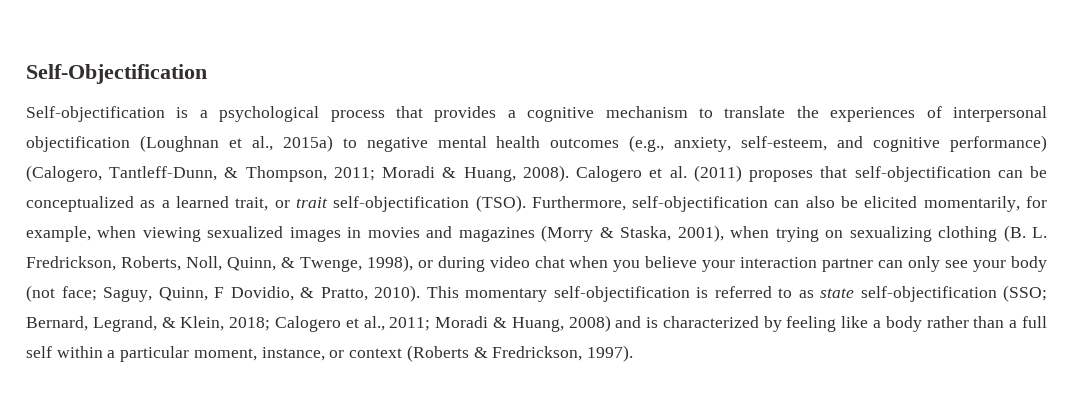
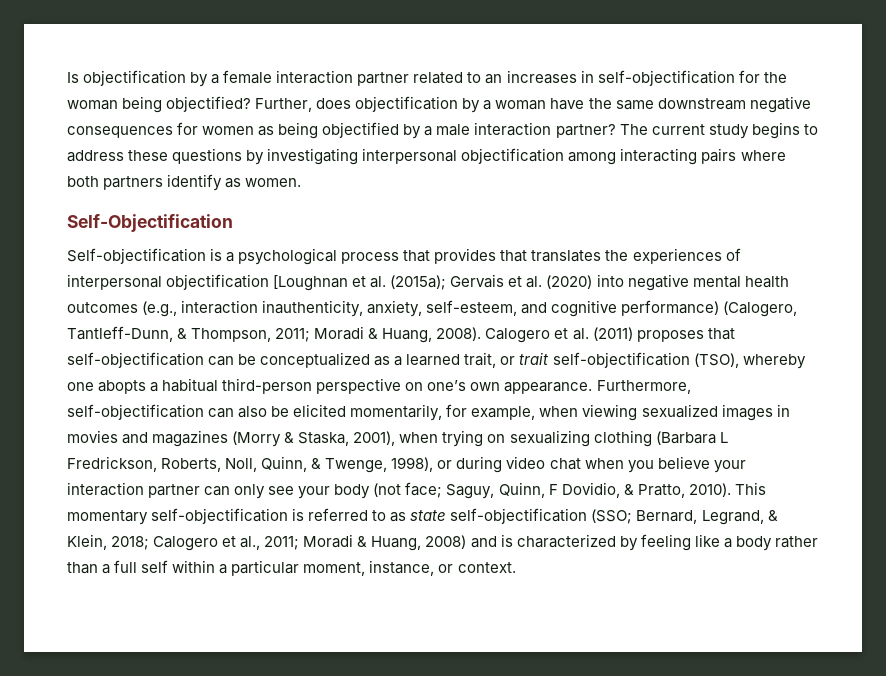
(26, 74) none -> [67,70,787,87] [67,96,811,113] [67,122,818,139] [67,148,786,165] [67,174,302,191] Is objectification by a female interaction partner related to an increases in self-objectification for the woman being objectified? Further, does objectification by a woman have the same downstream negative consequences for women as being objectified by a male interaction partner? The current study begins to address these questions by investigating interpersonal objectification among interacting pairs where both partners identify as women. //
[507,106,786,122] a cognitive mechanism to translate -> [500,250,602,262] that translates
[139,135,357,152] (Loughnan et al., 2015a) to -> [273,274,624,291] [Loughnan et al. (2015a); Gervais et al. (2020) into
(665, 143) none -> [181,300,364,317] interaction inauthenticity,
[475,195,526,212] (TSO). -> [693,353,806,369] [67,378,593,394] (TSO), whereby one abopts a habitual third-person perspective on one’s own appearance.
[1003,225,1048,242] (B. L. -> [655,431,728,445] (Barbara L
[349,345,633,362] context (Roberts & Fredrickson, 1997). -> [457,562,516,573] context.

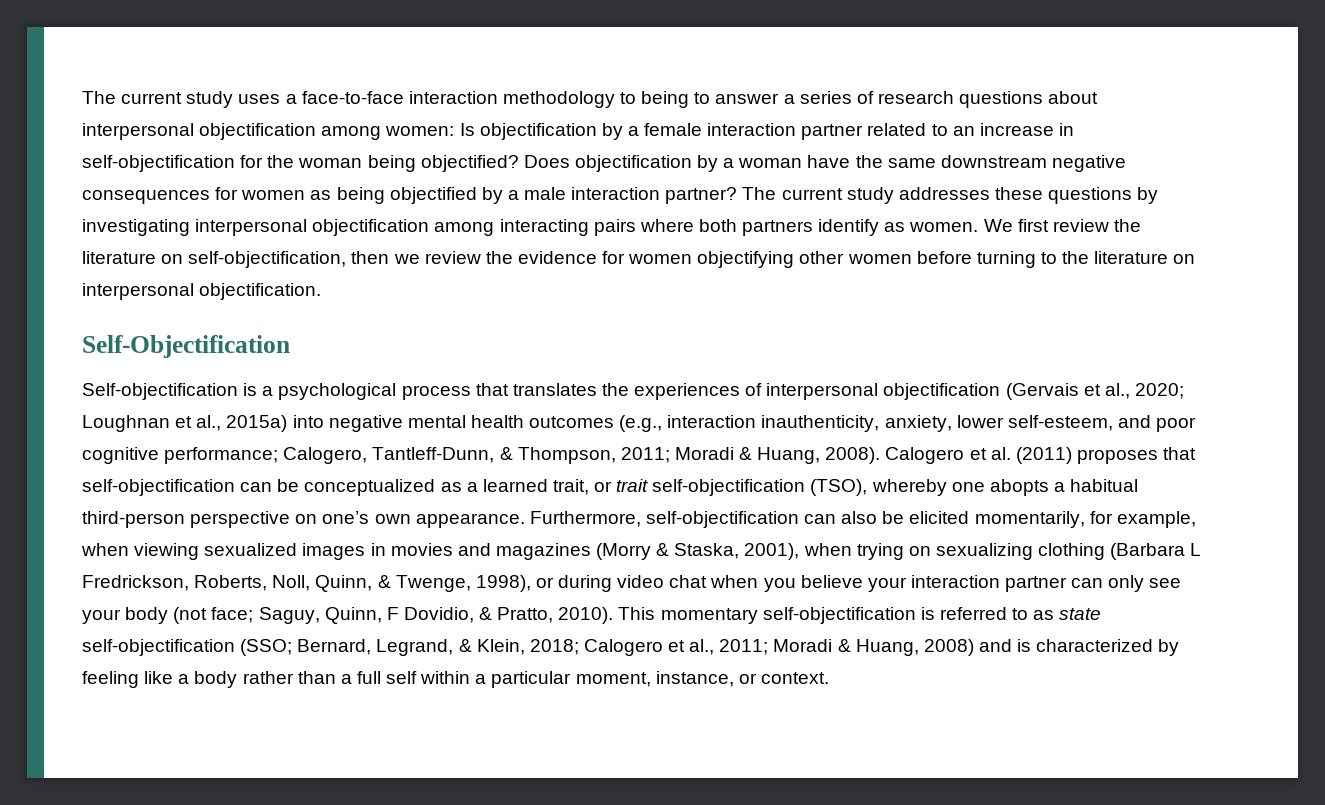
(67, 77) none -> [82,91,1099,108] [82,123,455,140] The current study uses a face-to-face interaction methodology to being to answer a series of research questions about interpersonal objectification among women:
[506,70,577,84] increases -> [979,123,1054,136] increase
[255,98,352,112] Further, does -> [523,155,570,168] Does
[751,122,818,139] [67,150,124,162] begins to address -> [898,187,990,200] addresses
(302, 182) none -> [983,219,1141,232] [82,251,1196,268] [82,283,322,300] We first review the literature on self-objectification, then we review the evidence for women objectifying other women before turning to the literature on interpersonal objectification.
[434,248,528,264] provides that -> (509, 389) none
[273,274,593,291] [Loughnan et al. (2015a); Gervais et al. (2020) -> [1005,383,1184,400] [82,415,288,432] (Gervais et al., 2020; Loughnan et al., 2015a)
(423, 308) none -> [956,415,1004,428] lower
[551,300,798,317] cognitive performance) (Calogero, -> [1156,417,1197,432] [82,447,368,464] poor cognitive performance; Calogero,

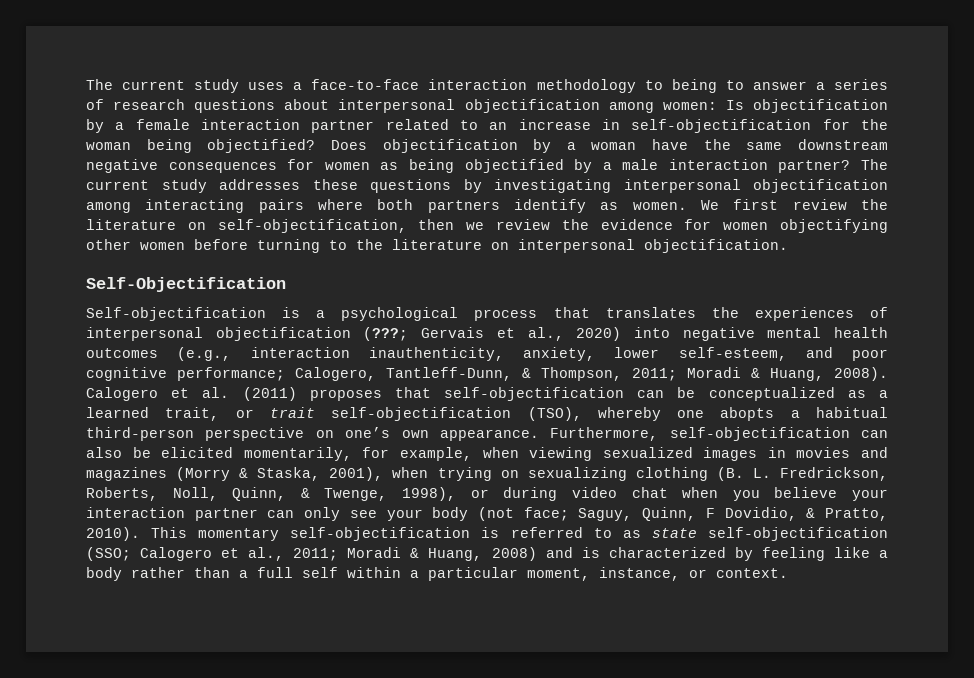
[1005,383,1184,400] [82,415,288,432] (Gervais et al., 2020; Loughnan et al., 2015a) -> [363,327,622,341] (???; Gervais et al., 2020)
[1110,543,1202,560] (Barbara L -> [716,467,771,481] (B. L.
[297,639,579,656] Bernard, Legrand, & Klein, 2018; -> (131, 554) none

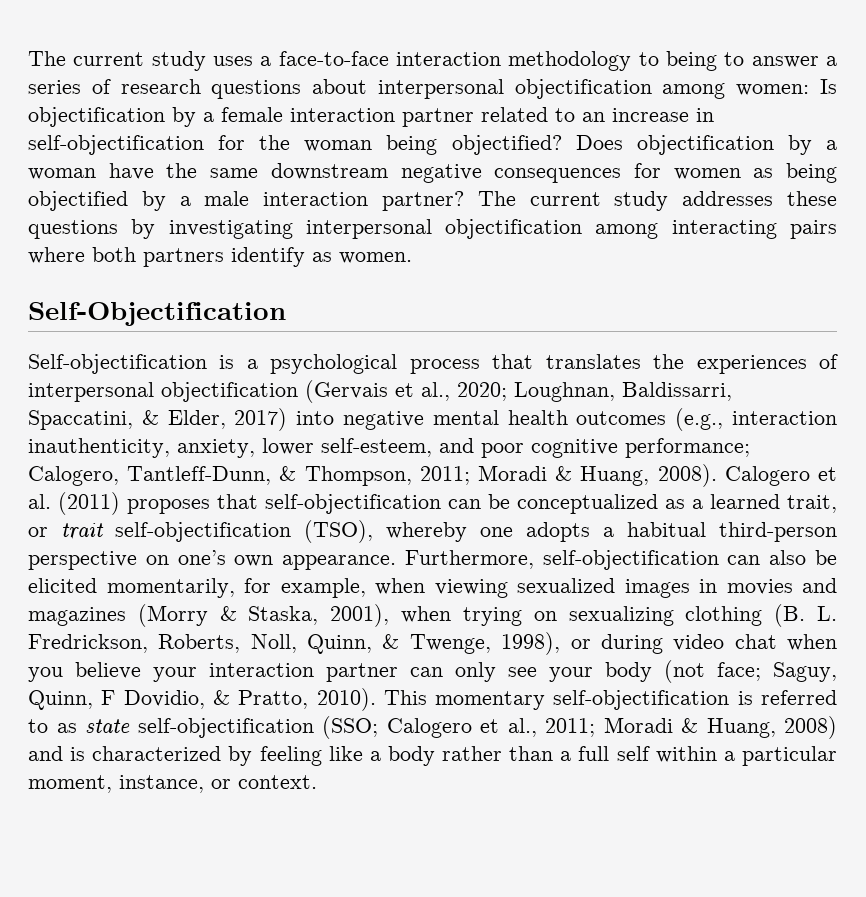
[701,199,889,210] [86,219,888,233] [86,239,788,253] We first review the literature on self-objectification, then we review the evidence for women objectifying other women before turning to the literature on interpersonal objectification. -> (412, 258) none
[363,327,622,341] (???; Gervais et al., 2020) -> [305,380,732,403] [28,408,288,431] (Gervais et al., 2020; Loughnan, Baldissarri, Spaccatini, & Elder, 2017)
[720,407,775,421] abopts -> [526,522,590,542] adopts

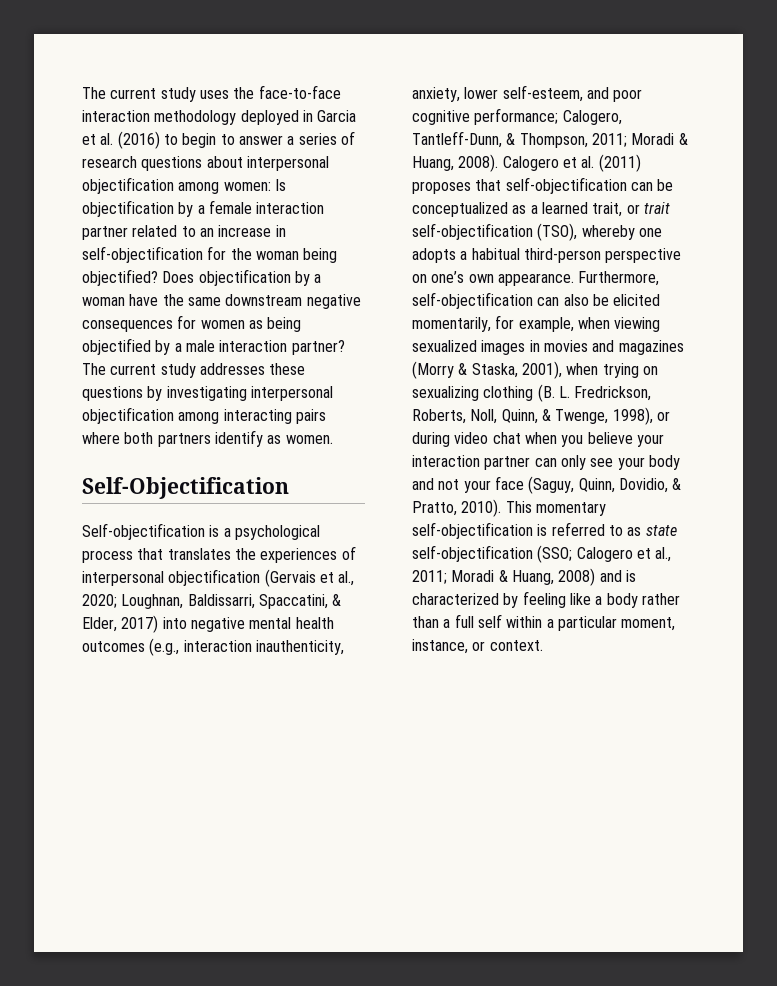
[260,56,272,66] a -> [233,87,255,99] the
[638,51,718,71] to being -> [240,110,357,125] [82,131,217,149] deployed in Garcia et al. (2016) to begin
[664,660,837,683] [28,690,116,710] (not face; Saguy, Quinn, F -> [412,476,615,494] and not your face (Saguy, Quinn,

